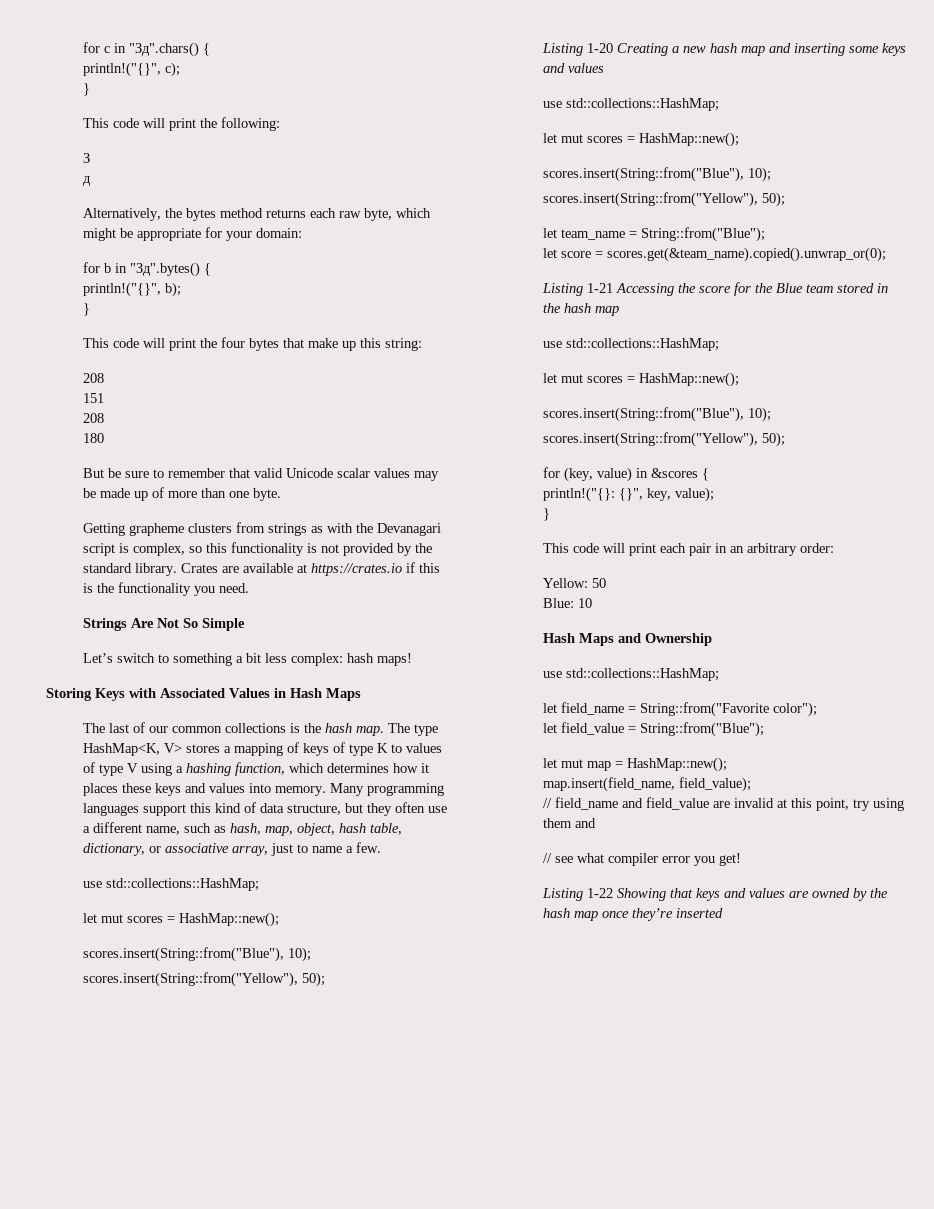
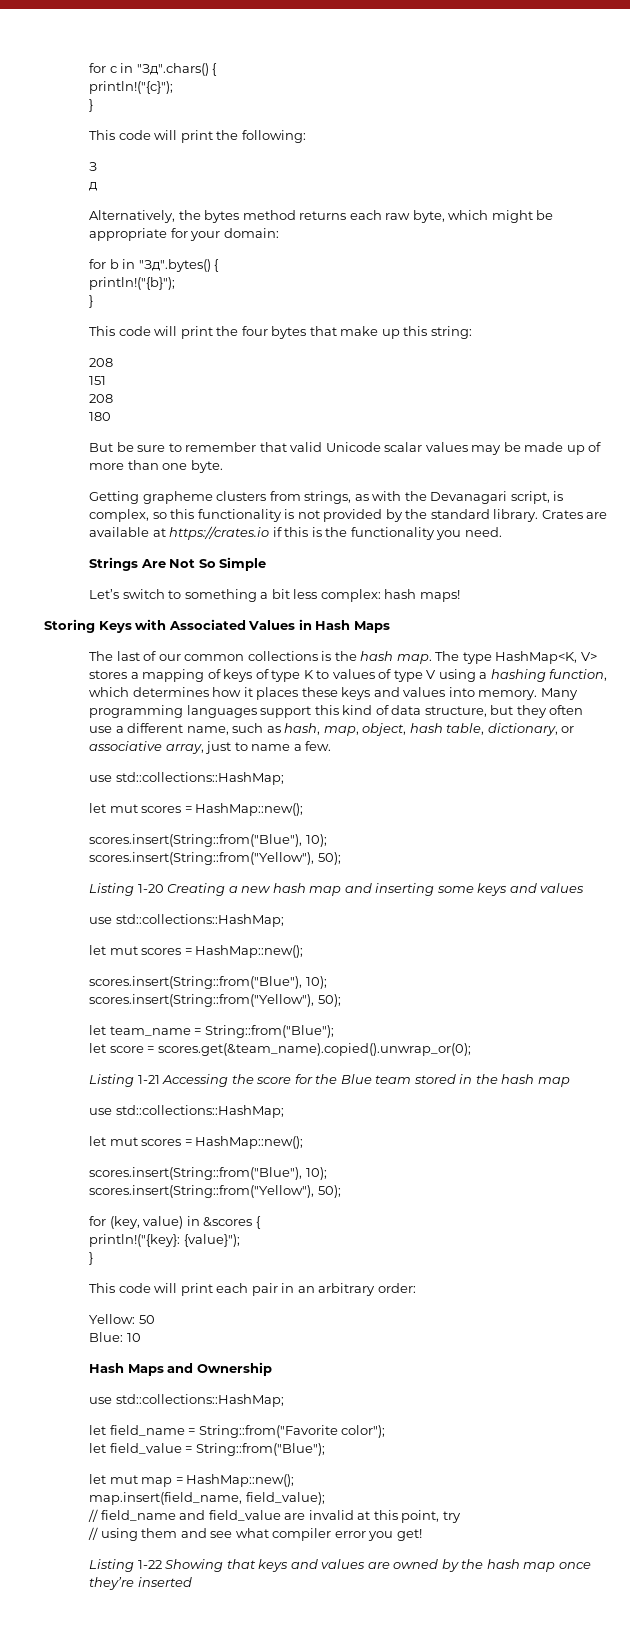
[82,62,180,77] println!("{}", c); -> [88,81,173,94] println!("{c}");
[82,282,181,297] println!("{}", b); -> [88,277,175,290] println!("{b}");
[267,523,307,536] strings -> [304,491,352,504] strings,
[82,543,115,556] script -> [510,491,550,504] script,
[542,487,714,502] println!("{}: {}", key, value); -> [88,1234,240,1247] println!("{key}: {value}");
(870, 805) none -> [87,1527,98,1540] // //
[542,853,552,863] // // -> (207, 1533) none

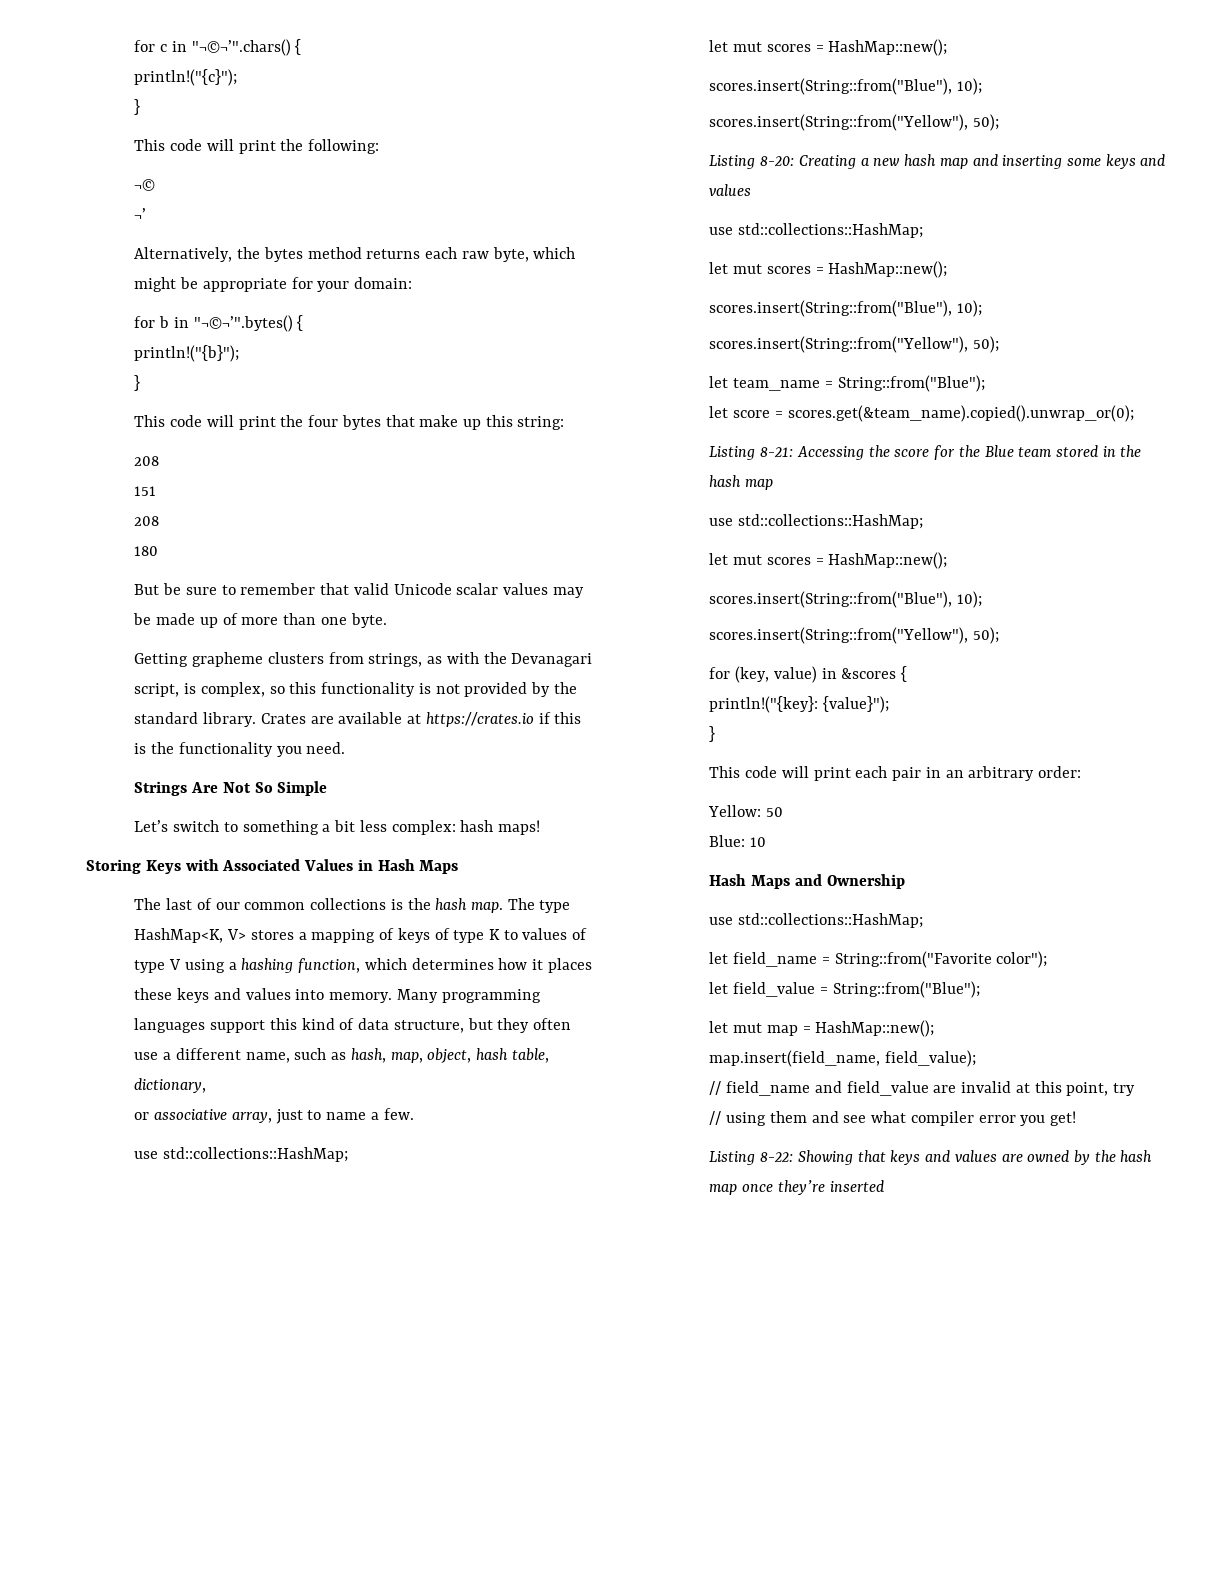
[136,63,209,76] "Зд".chars() -> [191,39,291,56] "¬©¬’".chars()
[88,162,97,171] [88,182,97,191] З // д -> [134,179,156,191] [134,208,147,220] ¬© // ¬’
[138,259,211,272] "Зд".bytes() -> [193,315,293,332] "¬©¬’".bytes()
(558, 729) none -> (207, 1085) //
[137,884,164,893] 1-20 -> [760,156,795,167] 8-20:
[137,1075,160,1084] 1-21 -> [760,447,794,458] 8-21:
[137,1560,162,1569] 1-22 -> [760,1152,794,1163] 8-22:

